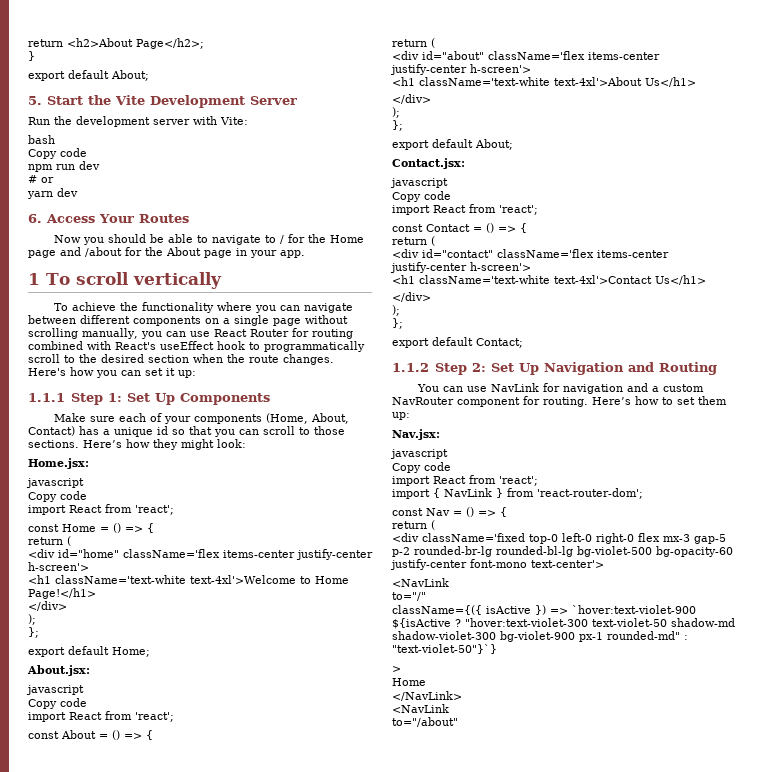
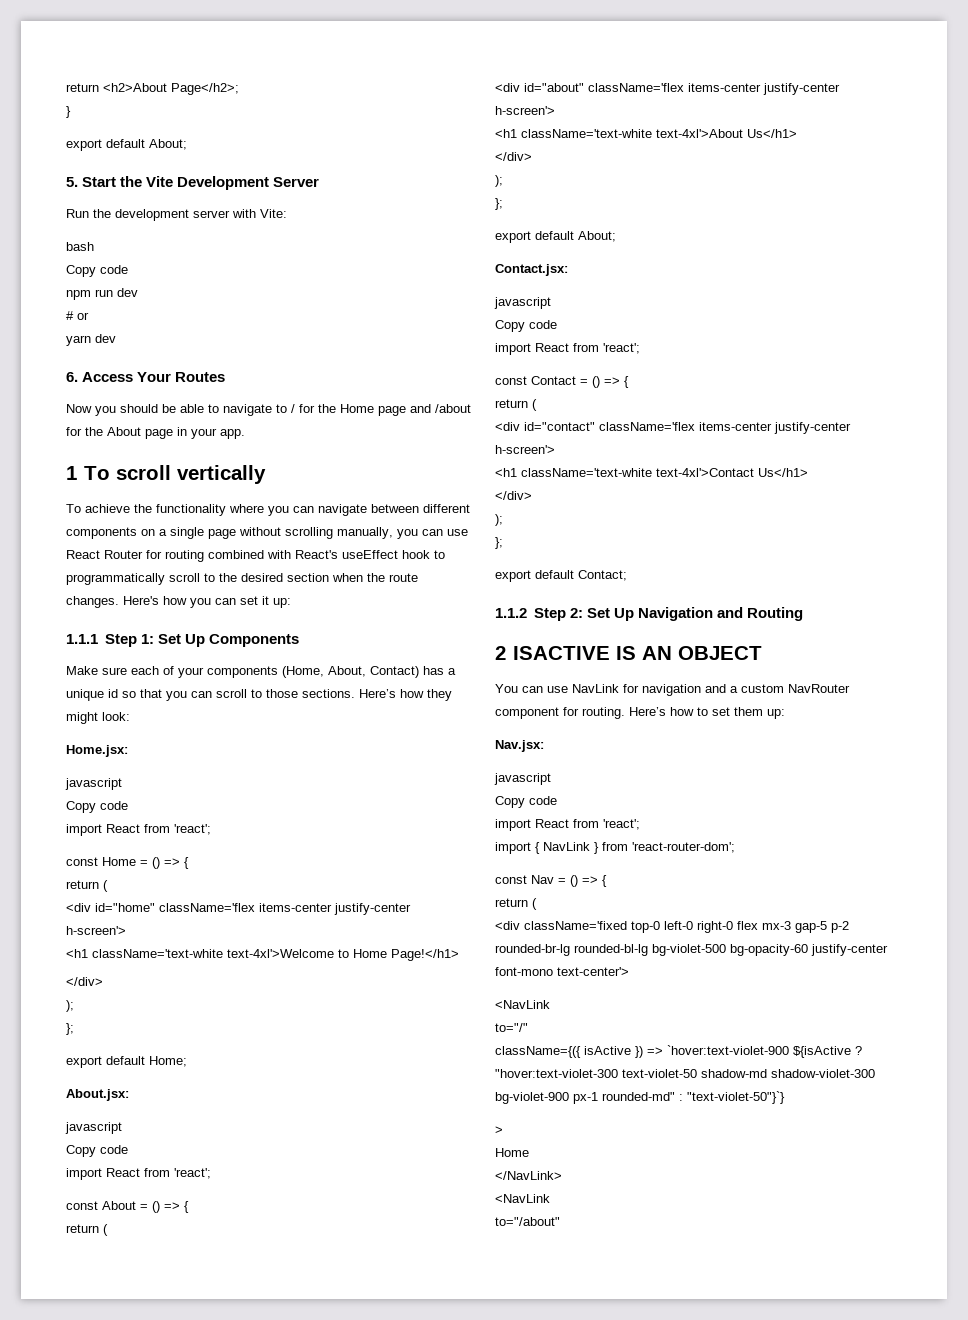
(717, 368) none -> [495,646,762,660] // 2 ISACTIVE IS AN OBJECT

